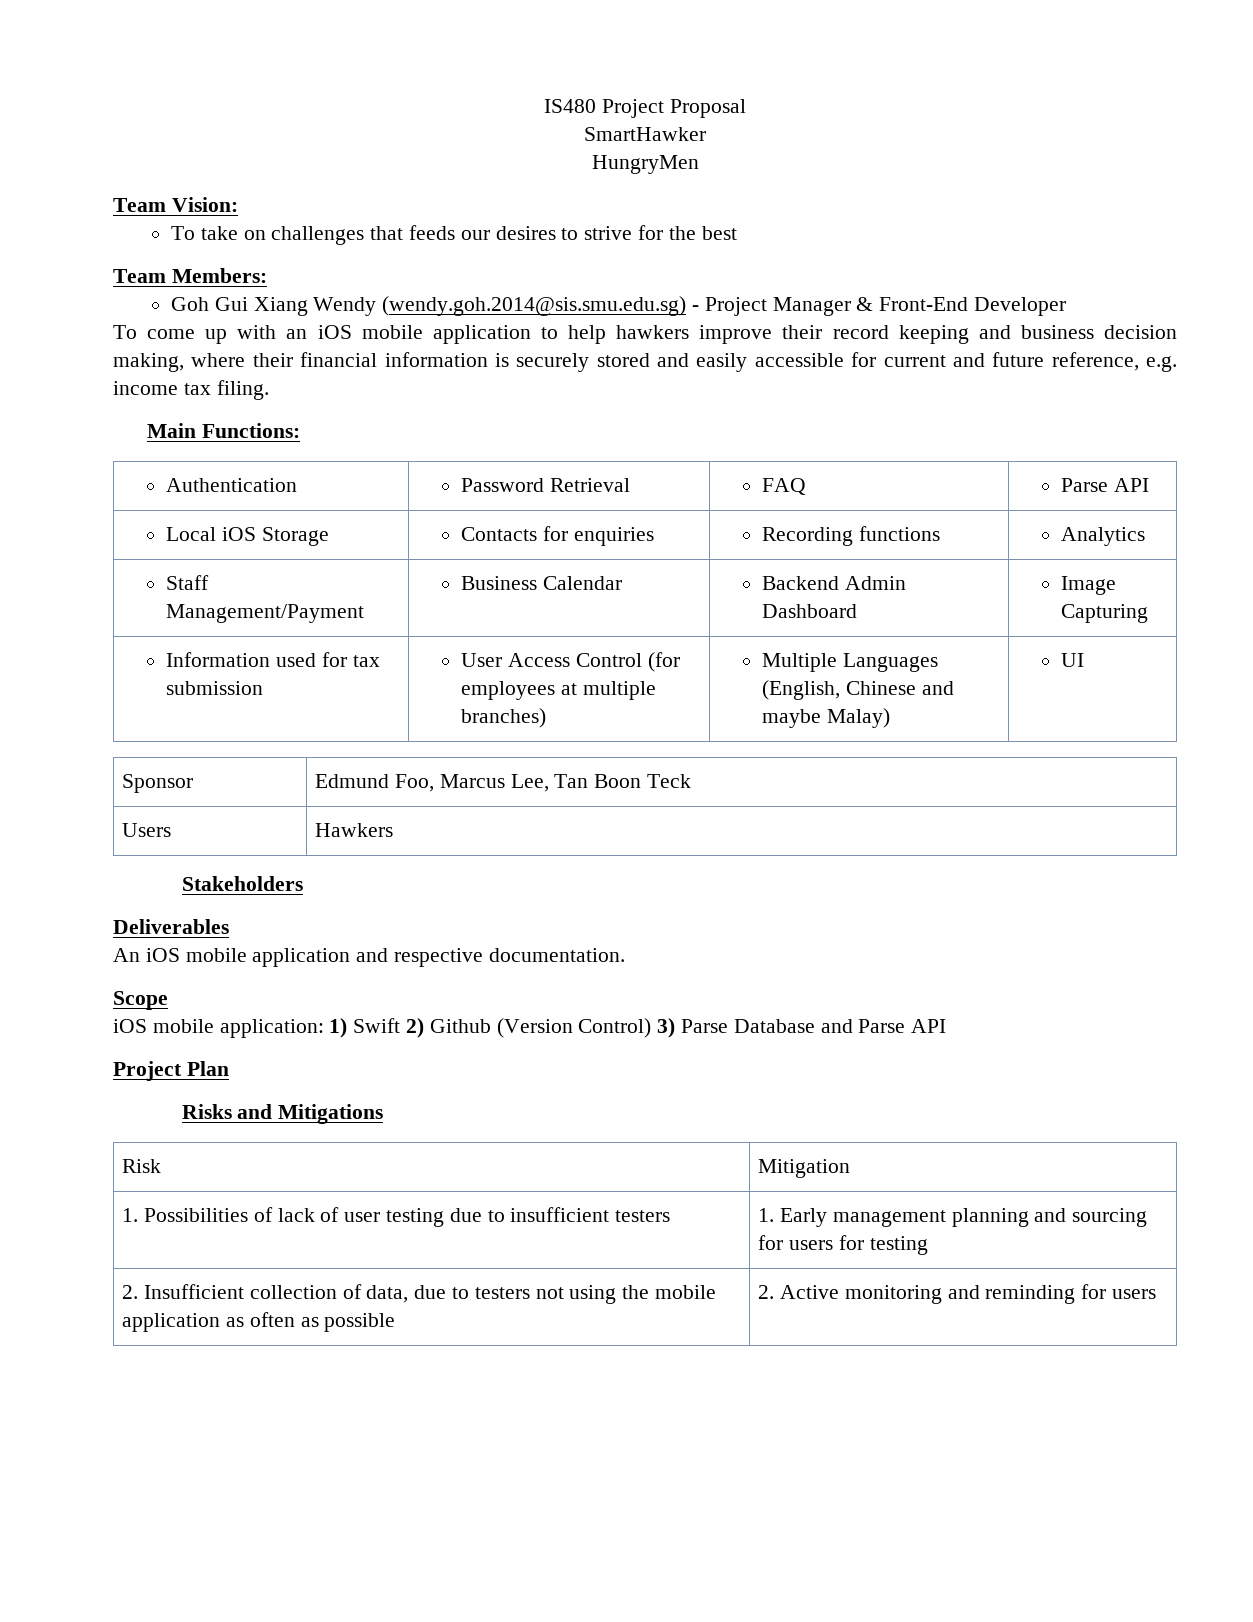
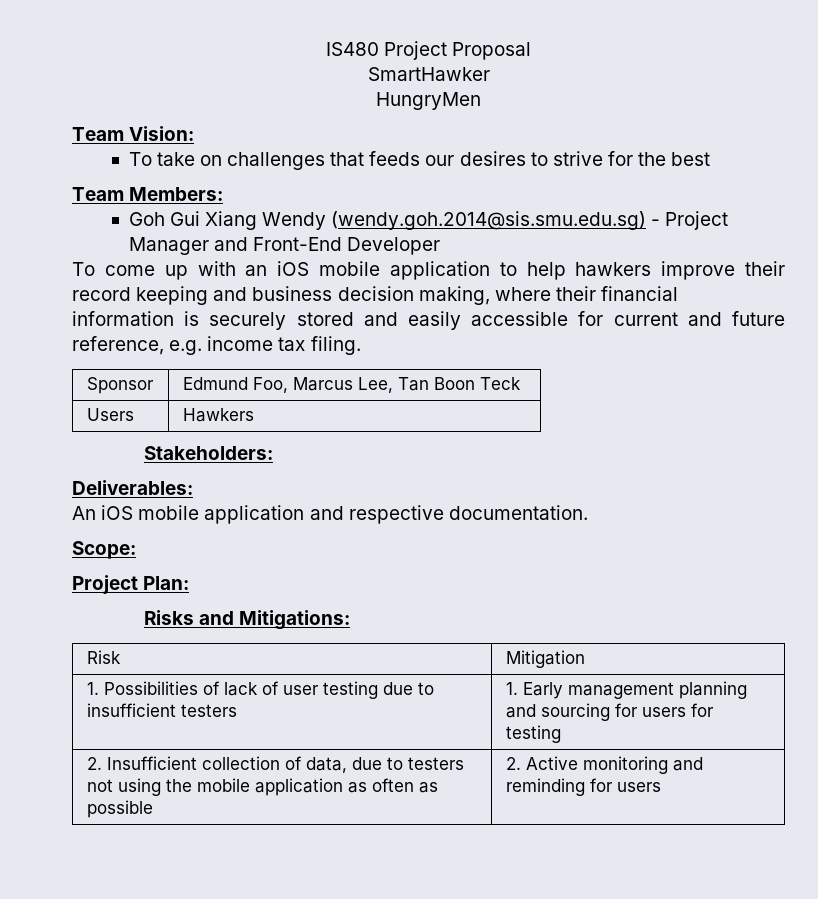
[856,297,874,311] & -> [213,237,248,251] and
[147,423,301,438] [166,478,298,492] [461,478,631,492] [762,478,807,495] [1061,478,1150,492] [166,527,329,546] [461,526,654,546] [762,526,941,546] [1061,527,1146,546] [166,575,210,590] [166,604,365,623] [461,576,623,590] [762,576,907,590] [762,604,858,618] [1061,576,1117,595] [1061,604,1149,623] [166,652,380,667] [166,681,264,695] [461,652,680,672] [461,681,656,700] [461,708,547,728] [762,653,939,672] [762,680,954,700] [762,708,891,728] [1061,653,1085,667] // Main Functions: // Authentication | Password Retrieval | FAQ | Parse API // Local iOS Storage | Contacts for enquiries | Recording functions | Analytics // Staff Management/Payment | Business Calendar | Backend Admin Dashboard | Image Capturing // Information used for tax submission | User Access Control (for employees at multiple branches) | Multiple Languages (English, Chinese and maybe Malay) | UI -> (361, 345) none
[181,876,303,891] [113,919,229,934] Stakeholders // Deliverables -> [143,446,273,460] [72,480,193,495] Stakeholders: // Deliverables:
[113,991,168,1010] [113,1018,947,1038] [113,1061,229,1081] Scope // iOS mobile application: 1) Swift 2) Github (Version Control) 3) Parse Database and Parse API // Project Plan -> [72,541,136,559] [72,575,190,594] Scope: // Project Plan:
[278,1104,384,1124] Mitigations -> [238,610,350,630] Mitigations:

